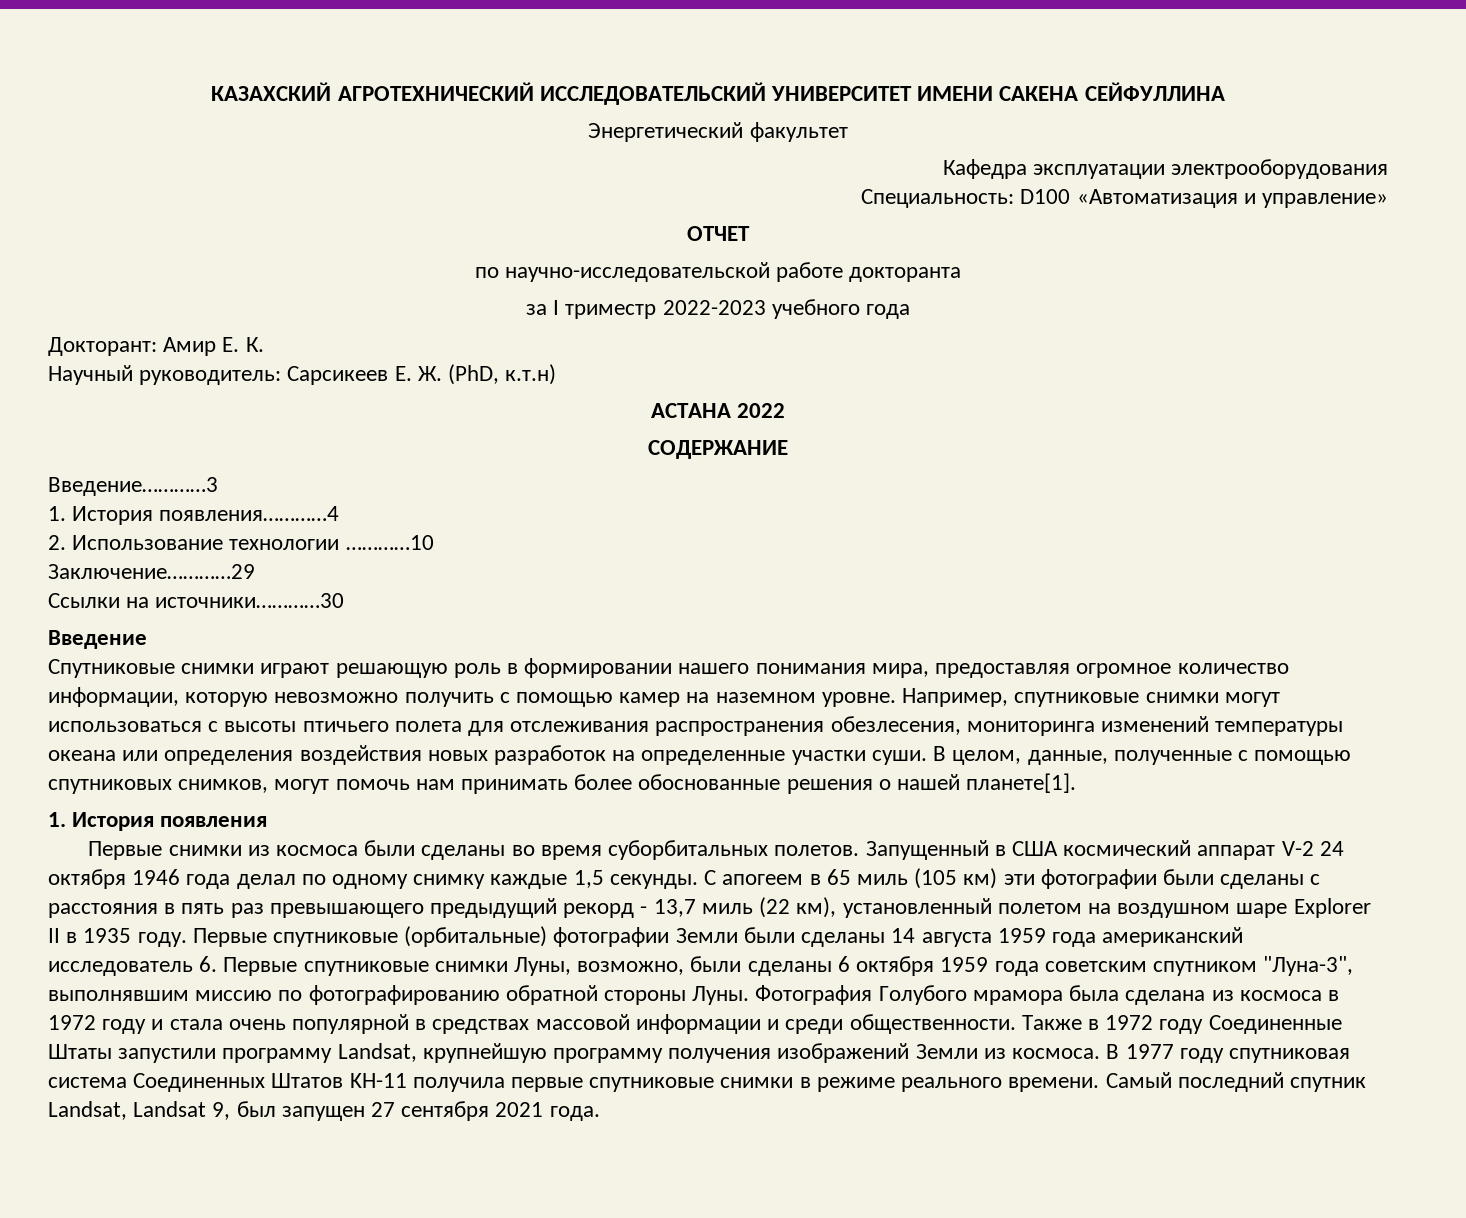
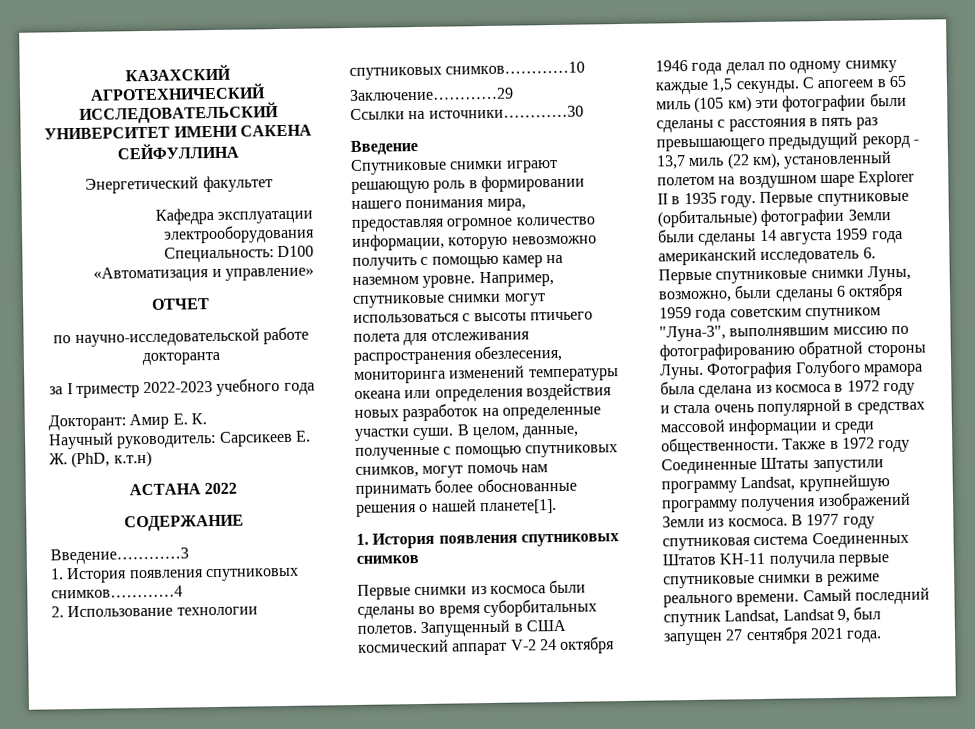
[159,506,340,521] появления…………4 -> [128,567,299,582] [51,585,183,599] появления спутниковых снимков…………4
[345,535,434,550] …………10 -> [349,61,586,80] спутниковых снимков…………10
(268, 821) none -> [520,533,619,547] [356,555,419,564] спутниковых снимков

